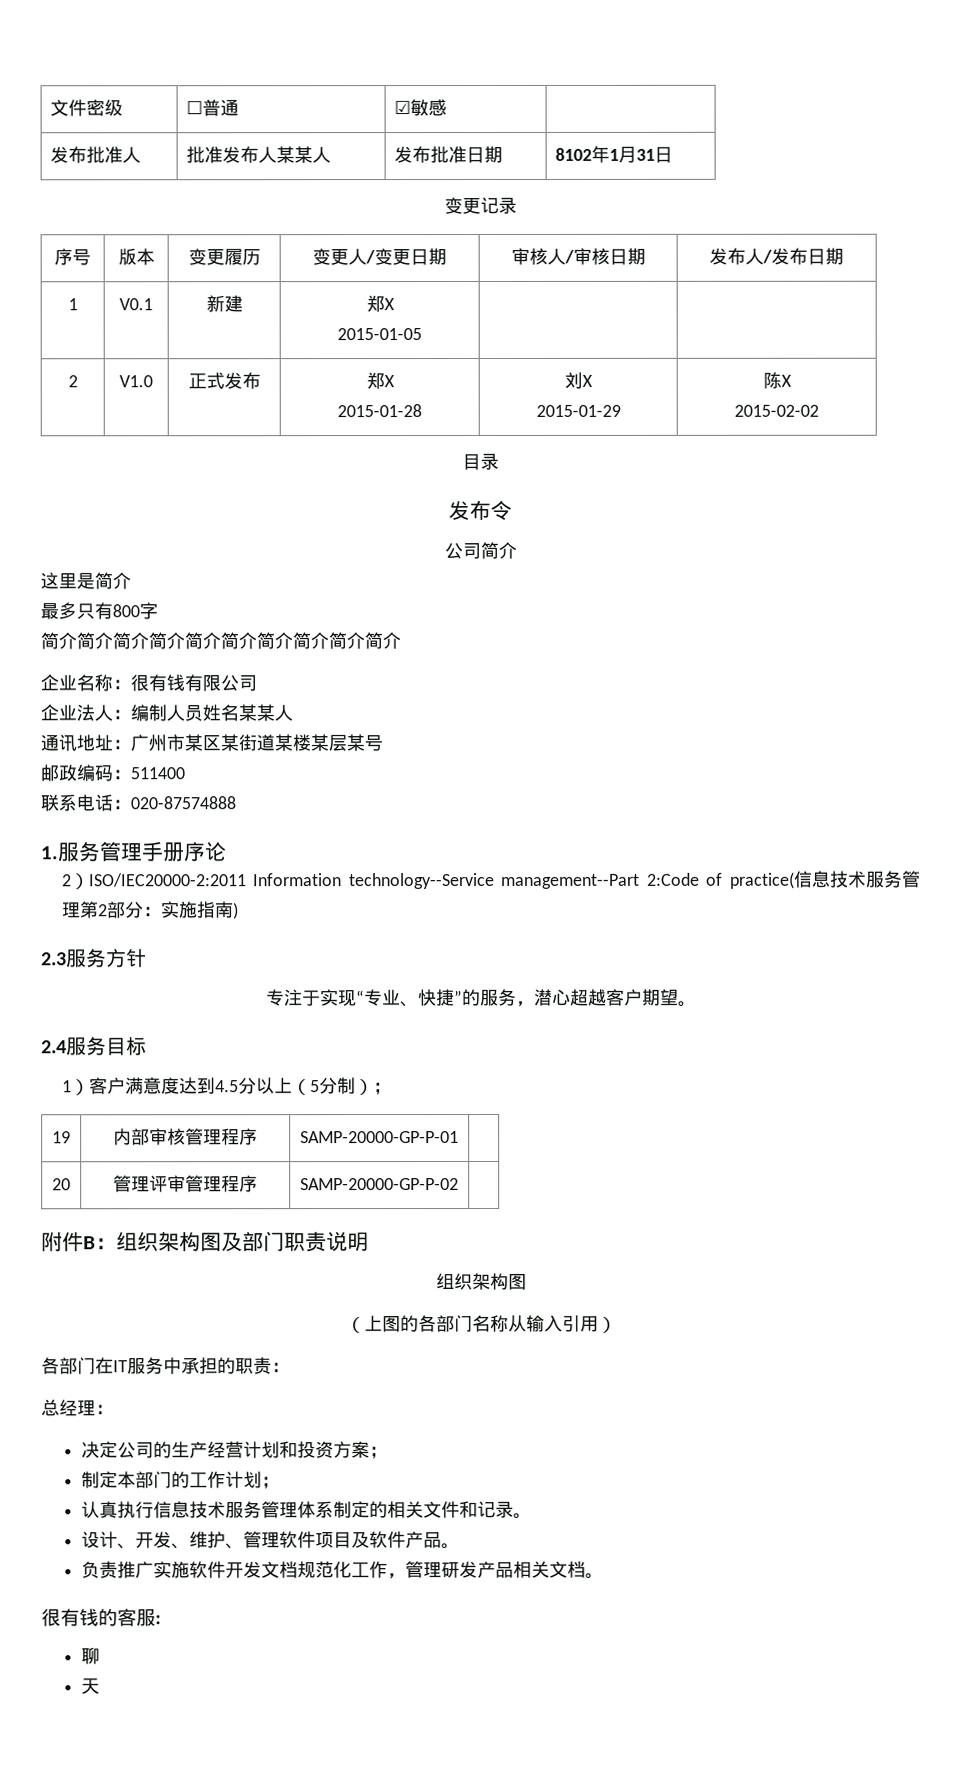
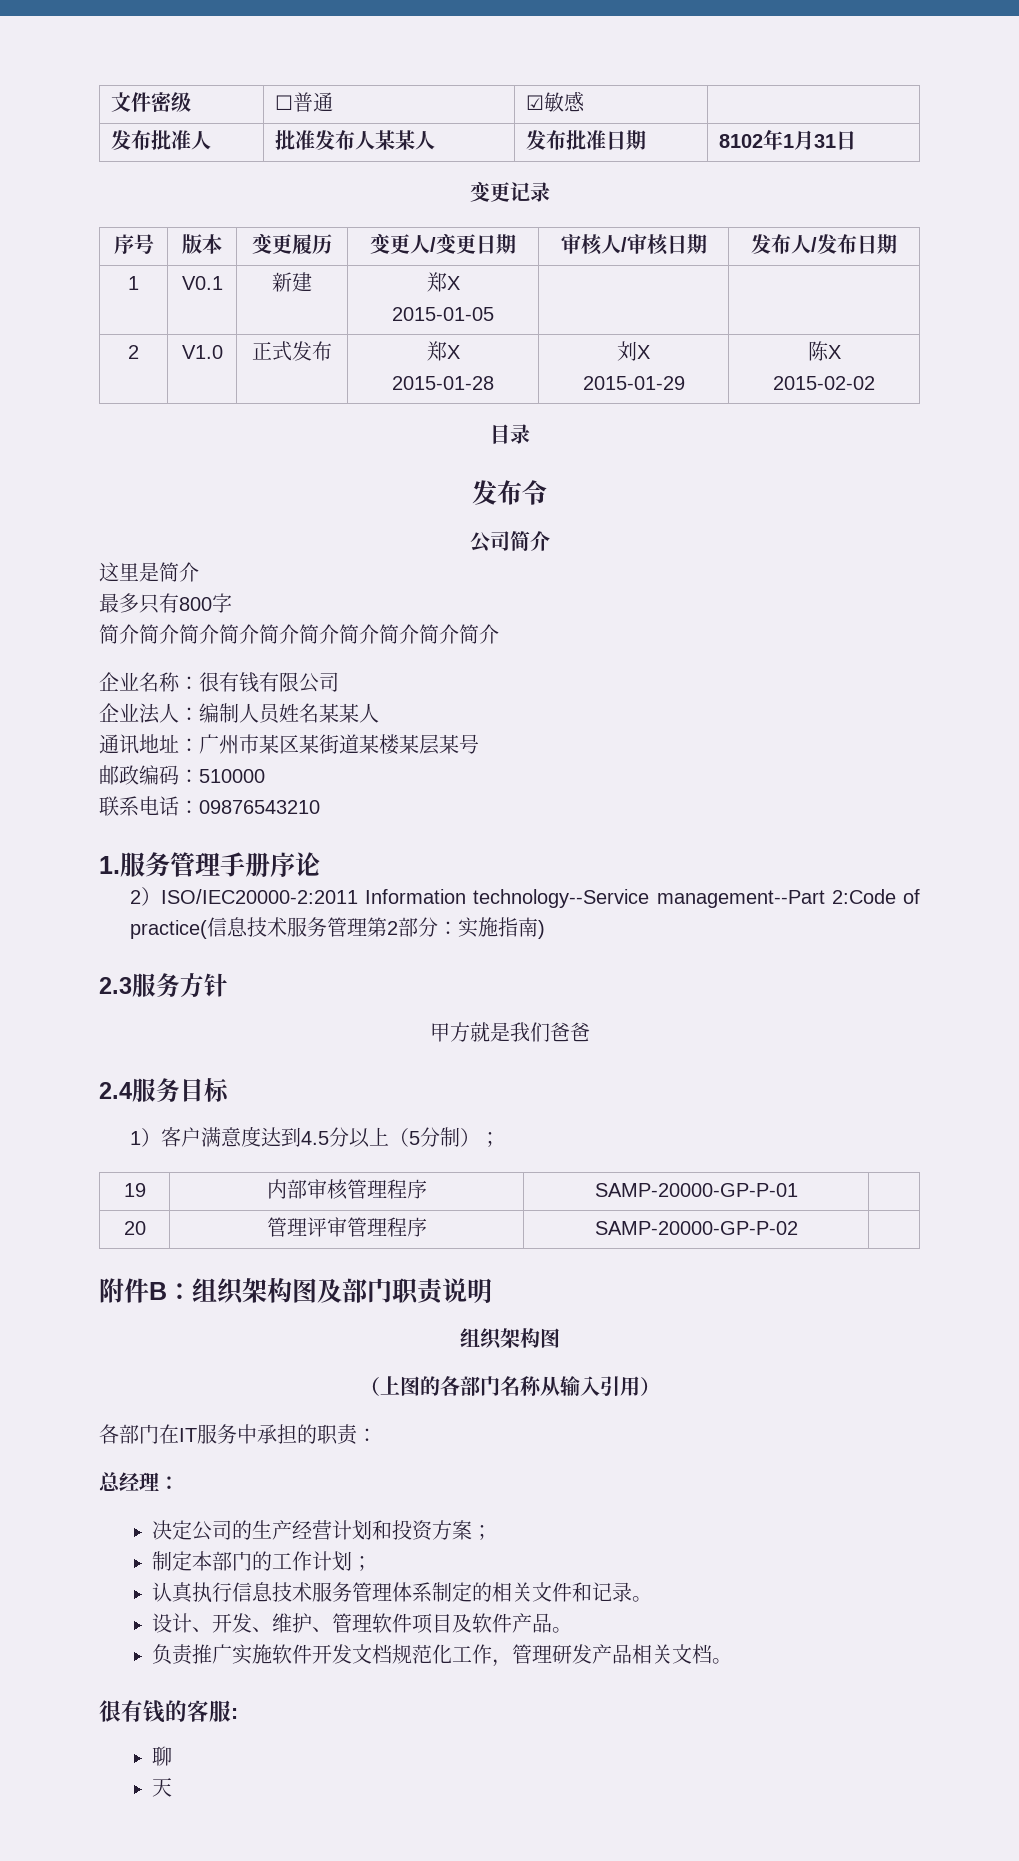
[130,767,185,780] 511400 -> [199,769,265,783] 510000
[130,796,236,810] 020-87574888 -> [199,800,320,814] 09876543210
[265,988,697,1008] 专注于实现“专业、快捷”的服务，潜心超越客户期望。 -> [429,1022,590,1042] 甲方就是我们爸爸

